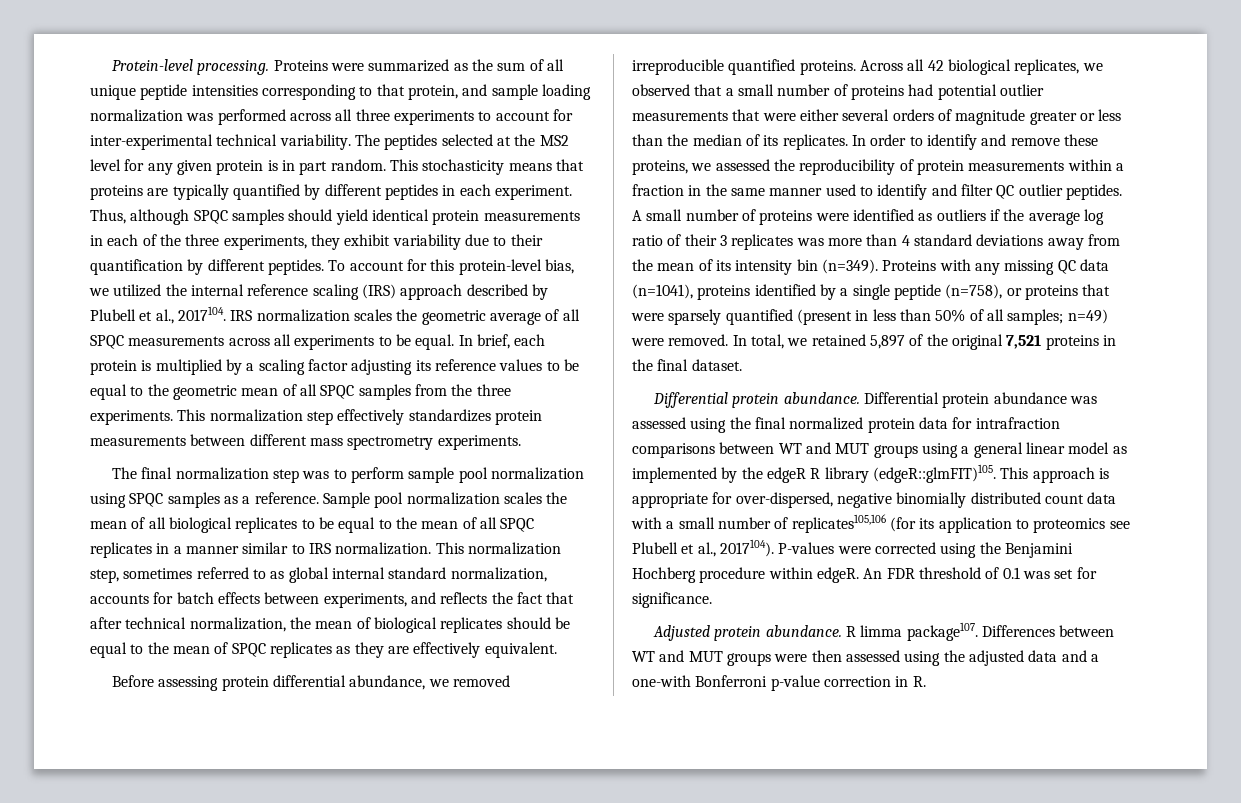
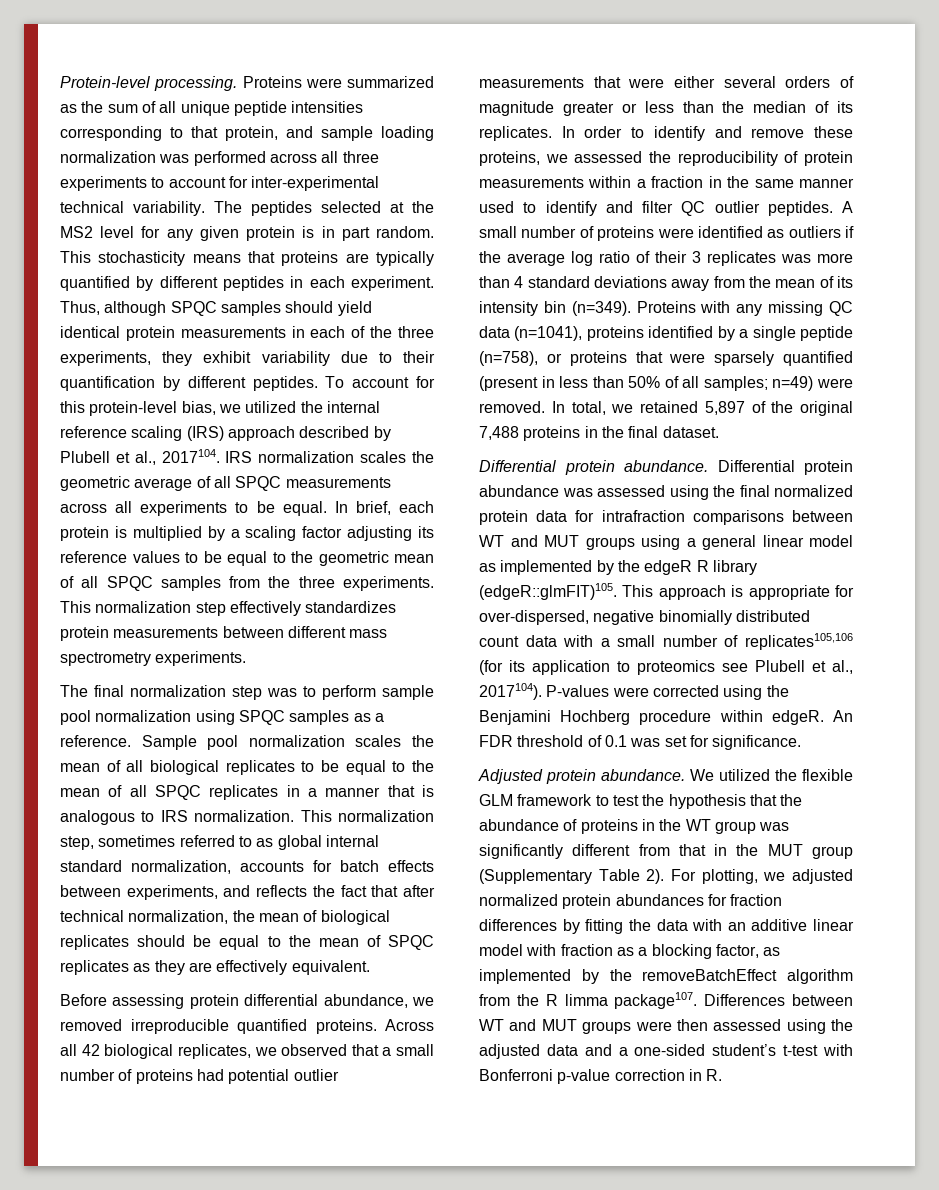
[242,542,289,554] similar -> [387,785,434,797] [60,810,135,825] that is analogous
[1006,335,1042,349] 7,521 -> [479,426,519,440] 7,488
(842, 631) none -> [690,769,853,781] [479,794,803,809] [479,819,790,834] [479,844,853,859] [479,869,853,884] [479,894,783,909] [479,919,854,934] [479,944,781,959] [479,969,853,984] [479,994,539,1006] We utilized the flexible GLM framework to test the hypothesis that the abundance of proteins in the WT group was significantly different from that in the MUT group (Supplementary Table 2). For plotting, we adjusted normalized protein abundances for fraction differences by fitting the data with an additive linear model with fraction as a blocking factor, as implemented by the removeBatchEffect algorithm from the
[632,675,691,687] one-with -> [634,1044,853,1056] one-sided student’s t-test with

